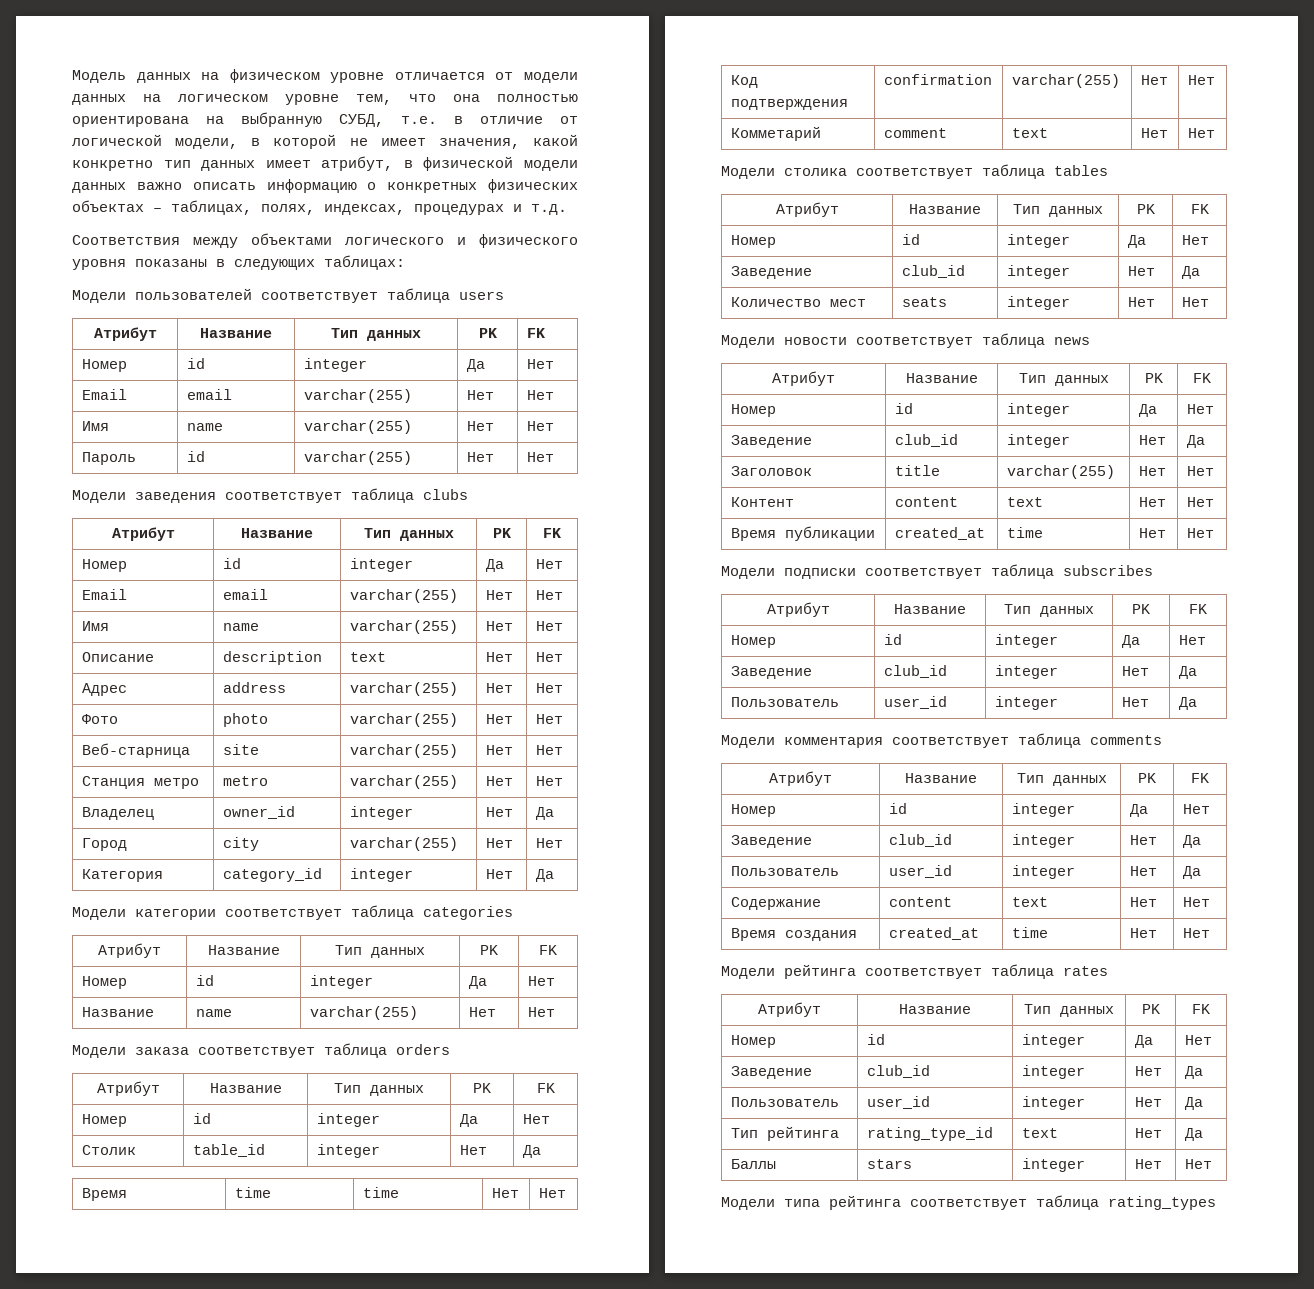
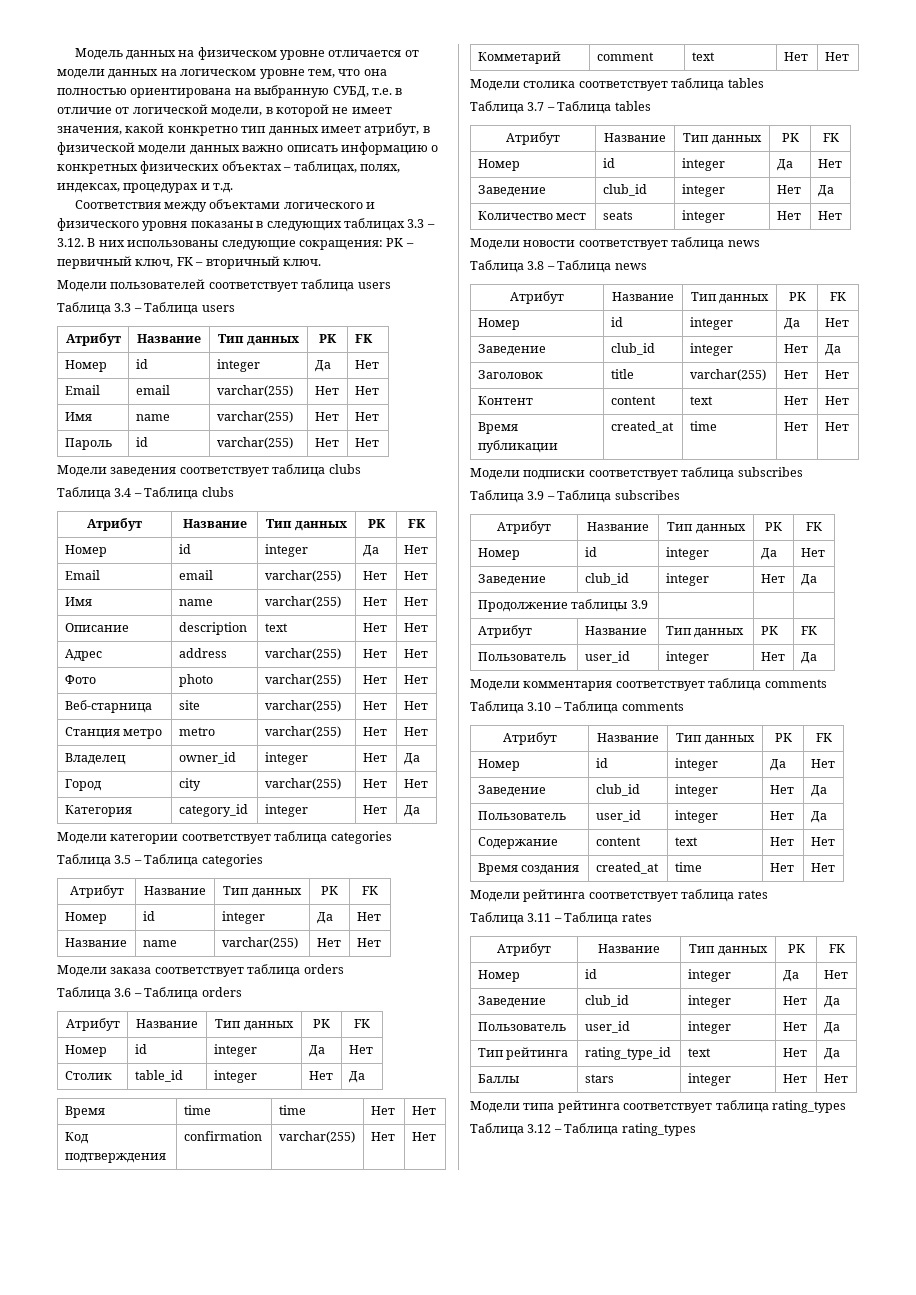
[324,255,405,270] таблицах: -> [343,218,435,231] [57,238,414,250] [57,256,321,269] таблицах 3.3 – 3.12. В них использованы следующие сокращения: PK – первичный ключ, FK – вторичный ключ.
(504, 295) none -> [57,302,235,315] // Таблица 3.3 – Таблица users
(468, 494) none -> [57,487,234,500] // Таблица 3.4 – Таблица clubs
(513, 913) none -> [57,854,263,867] // Таблица 3.5 – Таблица categories
(450, 1049) none -> [57,987,242,1000] // Таблица 3.6 – Таблица orders
(1108, 170) none -> [470,101,651,114] // Таблица 3.7 – Таблица tables
(1090, 341) none -> [470,260,647,273] // Таблица 3.8 – Таблица news
(1153, 570) none -> [470,490,680,503] // Таблица 3.9 – Таблица subscribes
(1197, 672) none -> [477,599,648,612] [477,625,532,638] [584,626,647,635] [665,626,745,638] [760,626,778,635] [800,626,817,635] // Продолжение таблицы 3.9 | | | // Атрибут | Название | Тип данных | PK | FK
(1162, 740) none -> [470,701,684,714] // Таблица 3.10 – Таблица comments
(1108, 971) none -> [470,912,652,925] // Таблица 3.11 – Таблица rates
(1216, 1203) none -> [470,1123,696,1136] // Таблица 3.12 – Таблица rating_types

